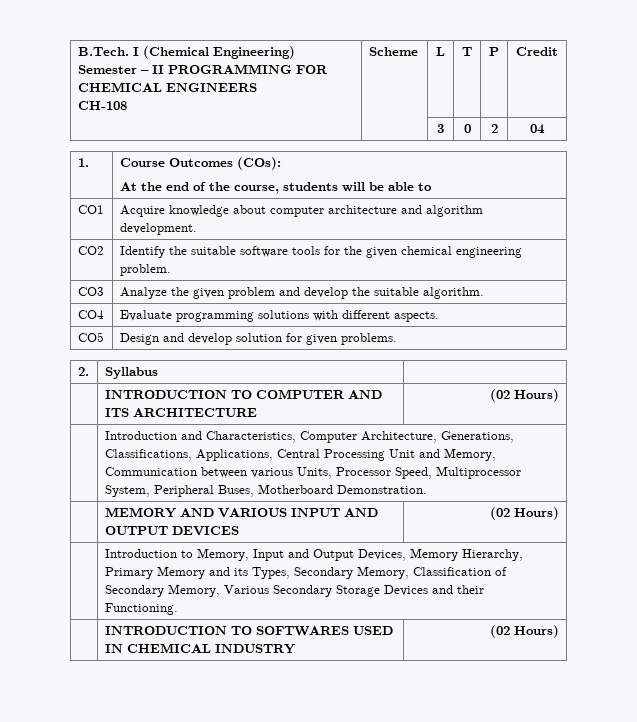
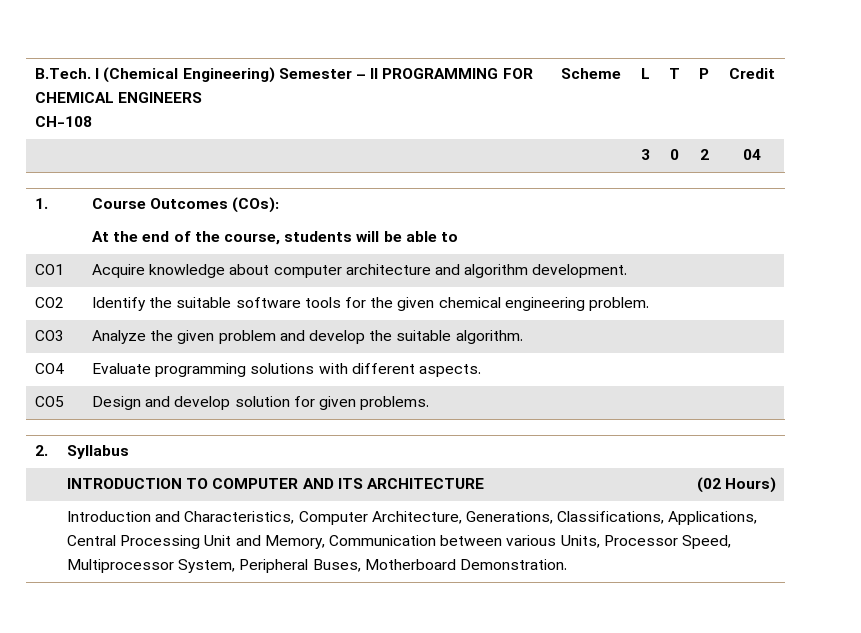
[104,507,378,518] [104,526,239,536] [490,507,560,520] [104,548,523,561] [104,566,507,579] [104,584,484,597] [104,603,178,615] [104,626,393,636] [104,643,296,654] [490,625,560,638] // | MEMORY AND VARIOUS INPUT AND OUTPUT DEVICES | (02 Hours) // | Introduction to Memory, Input and Output Devices, Memory Hierarchy, Primary Memory and its Types, Secondary Memory, Classification of Secondary Memory, Various Secondary Storage Devices and their Functioning. // | INTRODUCTION TO SOFTWARES USED IN CHEMICAL INDUSTRY | (02 Hours) -> (567, 564) none

